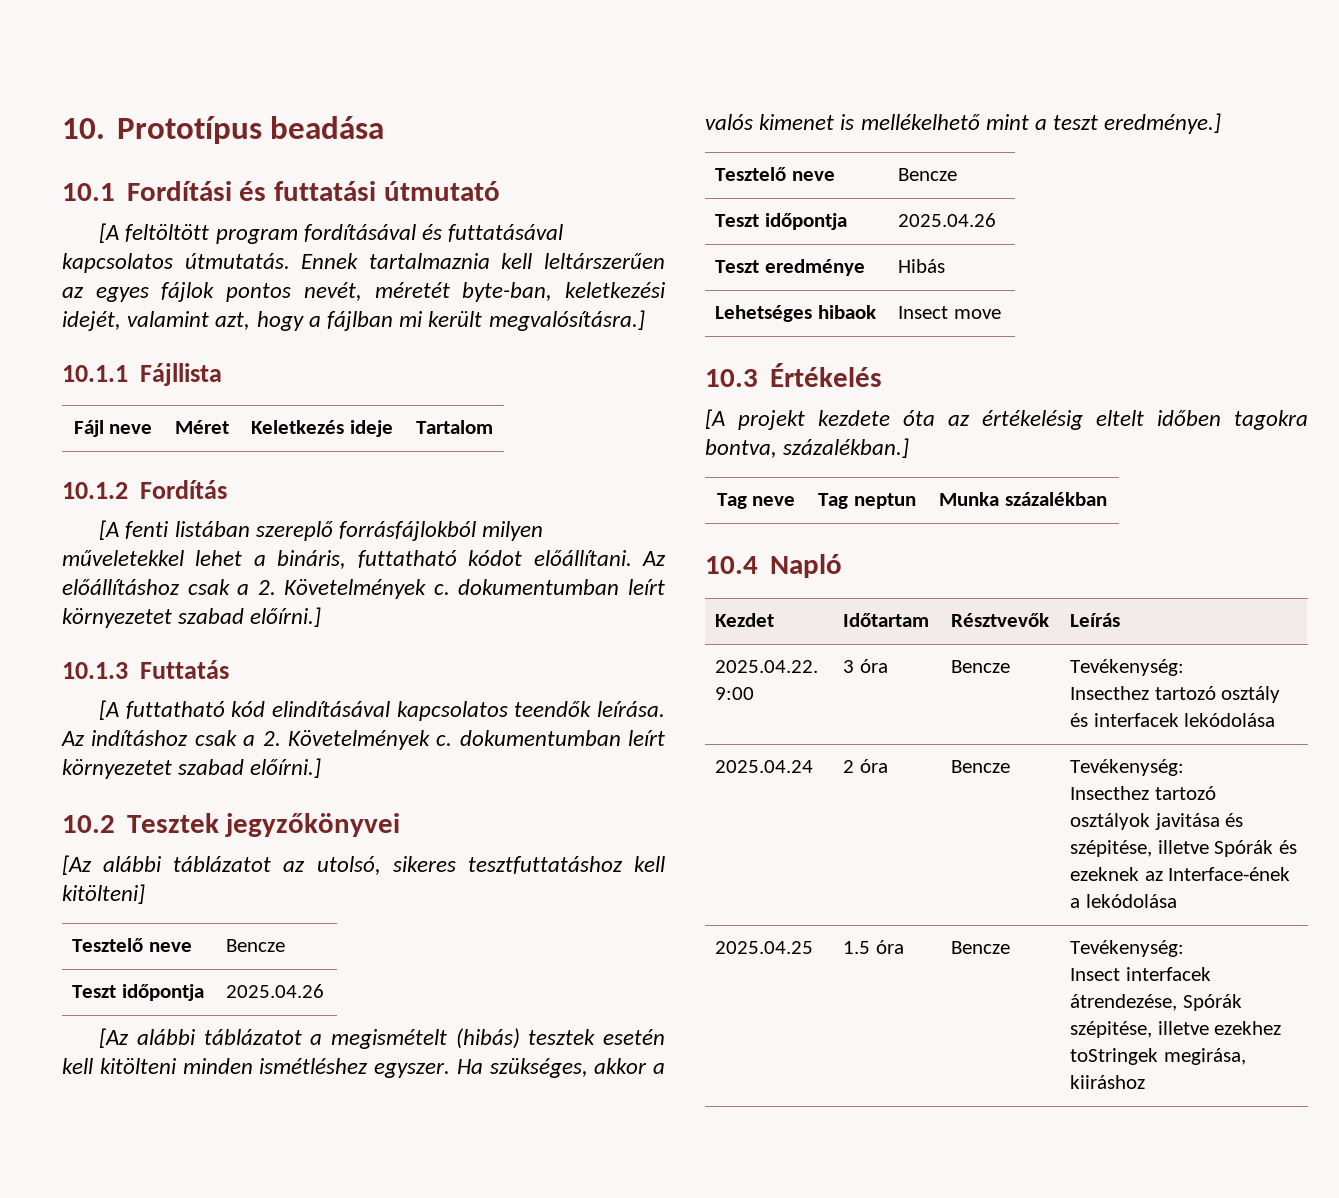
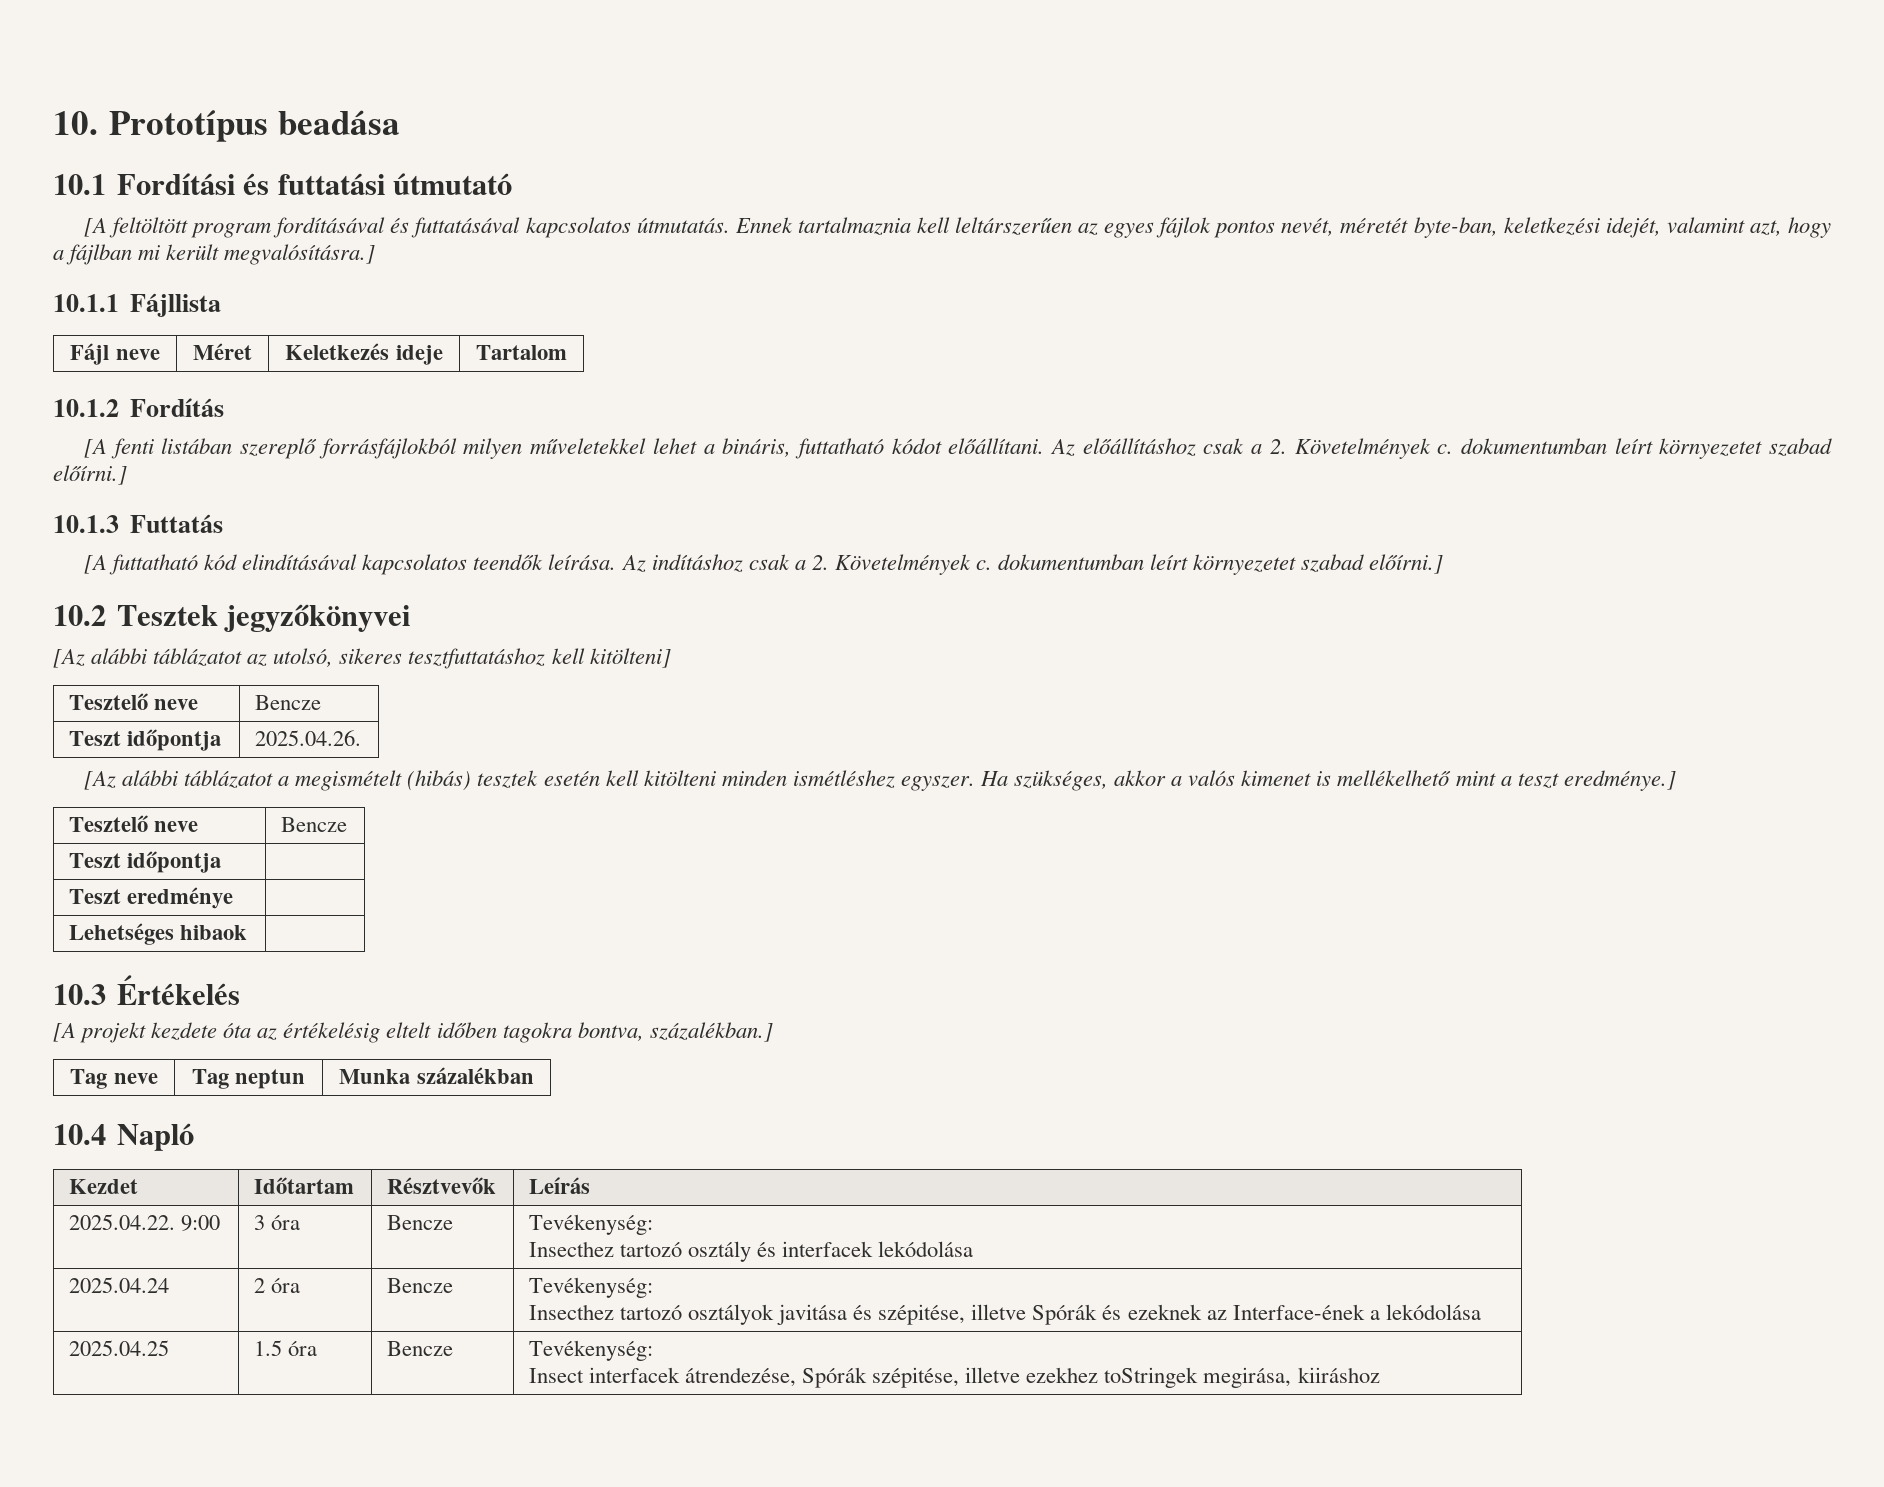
[226,984,325,998] 2025.04.26 -> [254,730,361,746] 2025.04.26.
[898,213,997,227] 2025.04.26 -> (221, 862) none
[898,259,946,273] Hibás -> (233, 898) none
[898,306,1001,319] Insect move -> (247, 932) none

